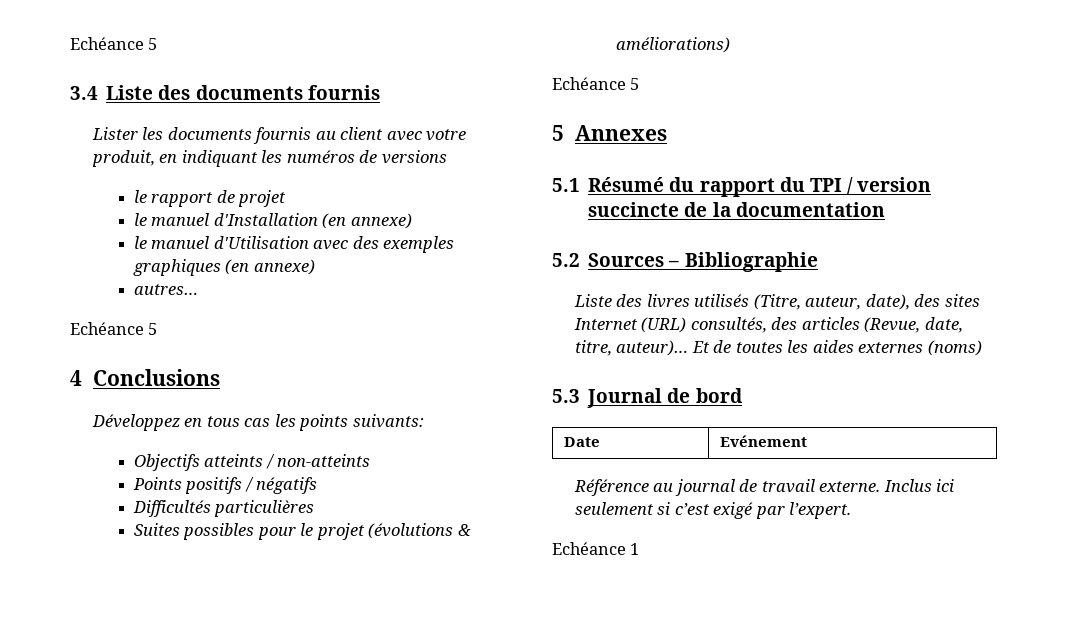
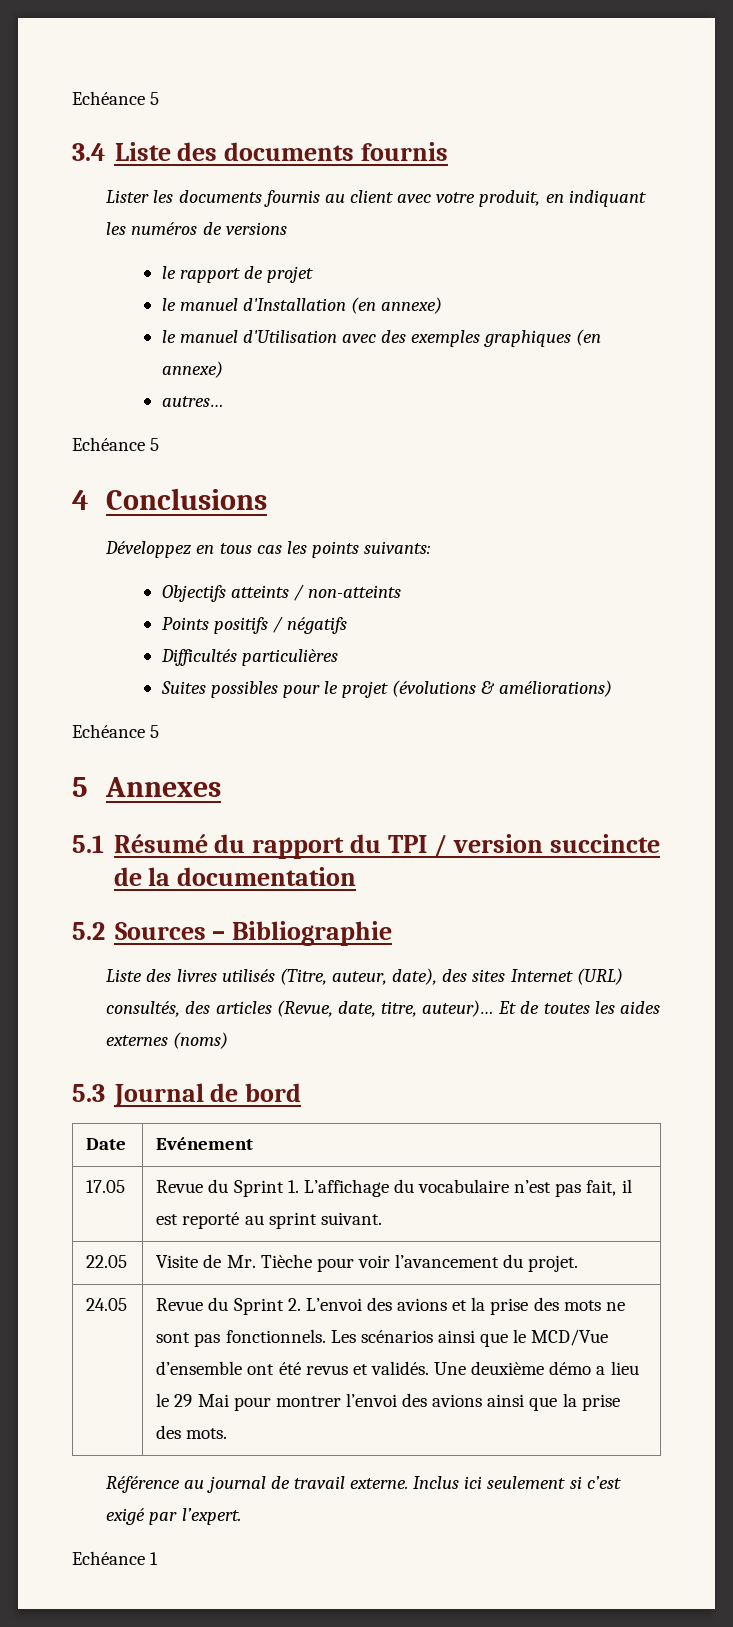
(807, 441) none -> [86,1180,126,1193] [156,1179,632,1197] [156,1212,382,1229] [86,1255,128,1268] [156,1254,579,1272] [86,1298,128,1311] [156,1297,625,1315] [156,1329,609,1347] [156,1361,639,1375] [156,1393,620,1411] [156,1425,228,1439] // 17.05 | Revue du Sprint 1. L’affichage du vocabulaire n’est pas fait, il est reporté au sprint suivant. // 22.05 | Visite de Mr. Tièche pour voir l’avancement du projet. // 24.05 | Revue du Sprint 2. L’envoi des avions et la prise des mots ne sont pas fonctionnels. Les scénarios ainsi que le MCD/Vue d’ensemble ont été revus et validés. Une deuxième démo a lieu le 29 Mai pour montrer l’envoi des avions ainsi que la prise des mots.

